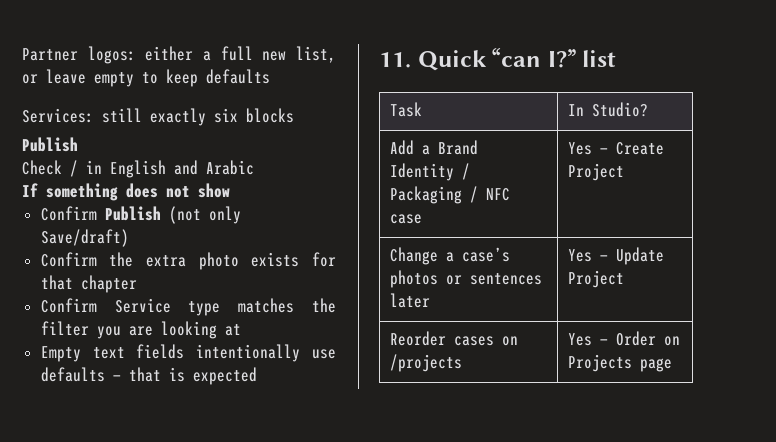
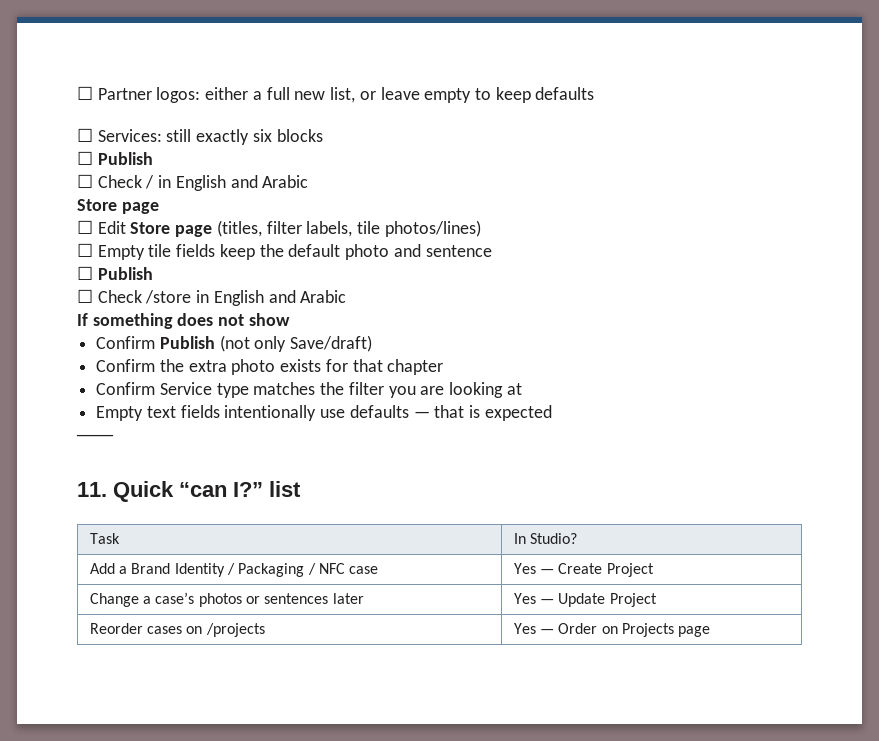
(22, 54) none -> [77,86,93,100] ☐
(270, 76) none -> [77,128,93,142] ☐
[22,137,78,152] Publish // -> [77,151,153,165] [77,174,93,188] ☐ Publish // ☐
(254, 167) none -> [77,199,159,214] [77,220,481,237] [77,243,492,260] [77,266,153,280] [77,289,347,306] // Store page // ☐ Edit Store page (titles, filter labels, tile photos/lines) // ☐ Empty tile fields keep the default photo and sentence // ☐ Publish // ☐ Check /store in English and Arabic
(257, 376) none -> [76,434,114,441] // ────

